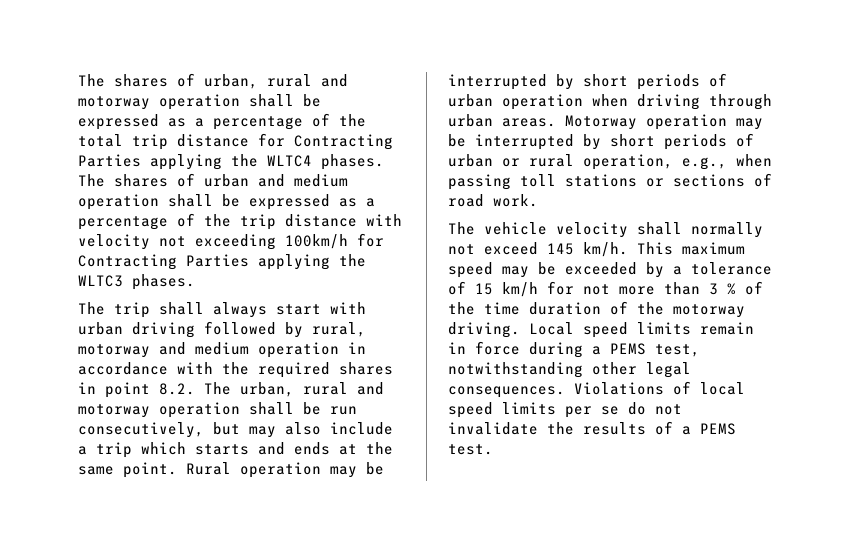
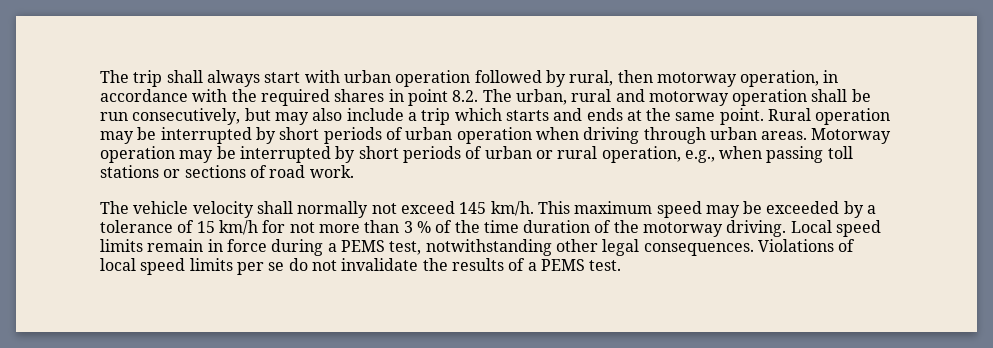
[78,73,348,89] [78,94,321,110] [78,113,366,130] [78,133,393,150] [78,154,384,170] [78,173,348,187] [78,194,375,210] [78,213,402,230] [78,233,384,250] [78,254,366,270] [78,274,195,290] [78,302,105,315] The shares of urban, rural and motorway operation shall be expressed as a percentage of the total trip distance for Contracting Parties applying the WLTC4 phases. The shares of urban and medium operation shall be expressed as a percentage of the trip distance with velocity not exceeding 100km/h for Contracting Parties applying the WLTC3 phases. // The -> [100,70,129,83] The
[132,322,195,338] driving -> [395,70,471,87] operation
[78,342,339,358] motorway and medium operation -> [617,70,820,87] then motorway operation,

